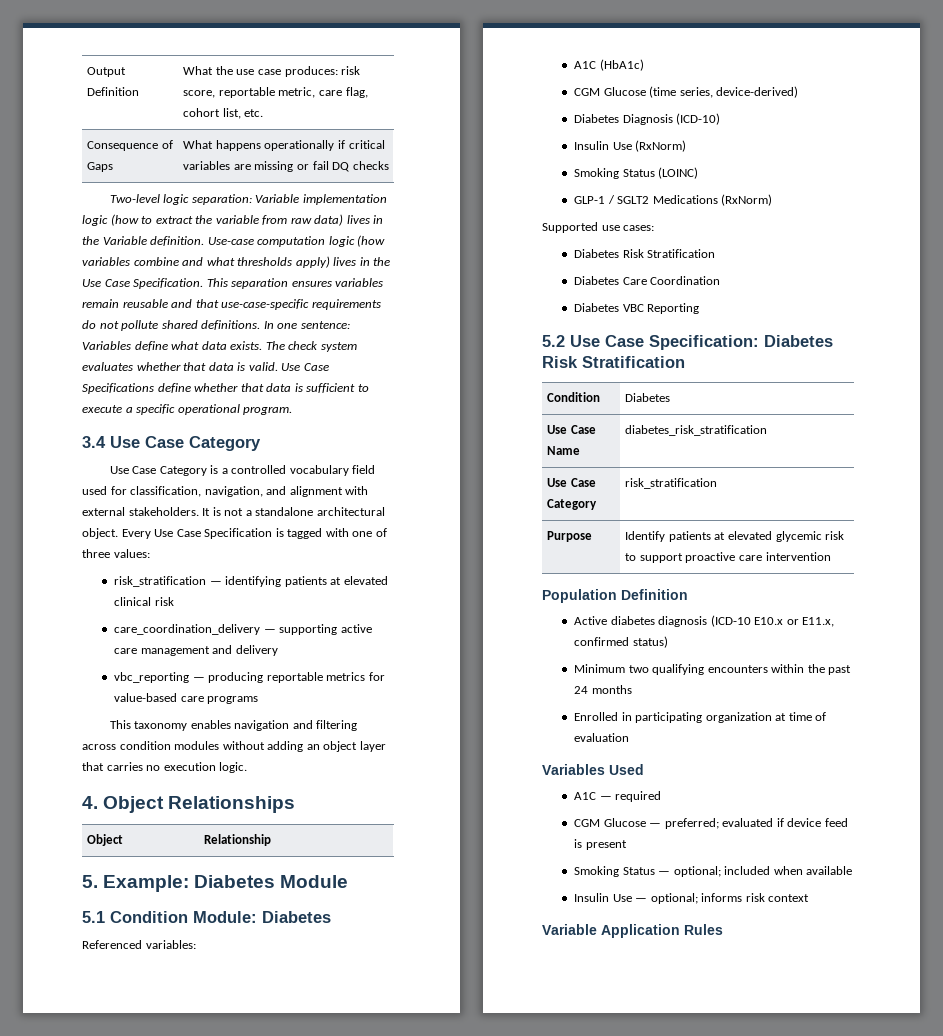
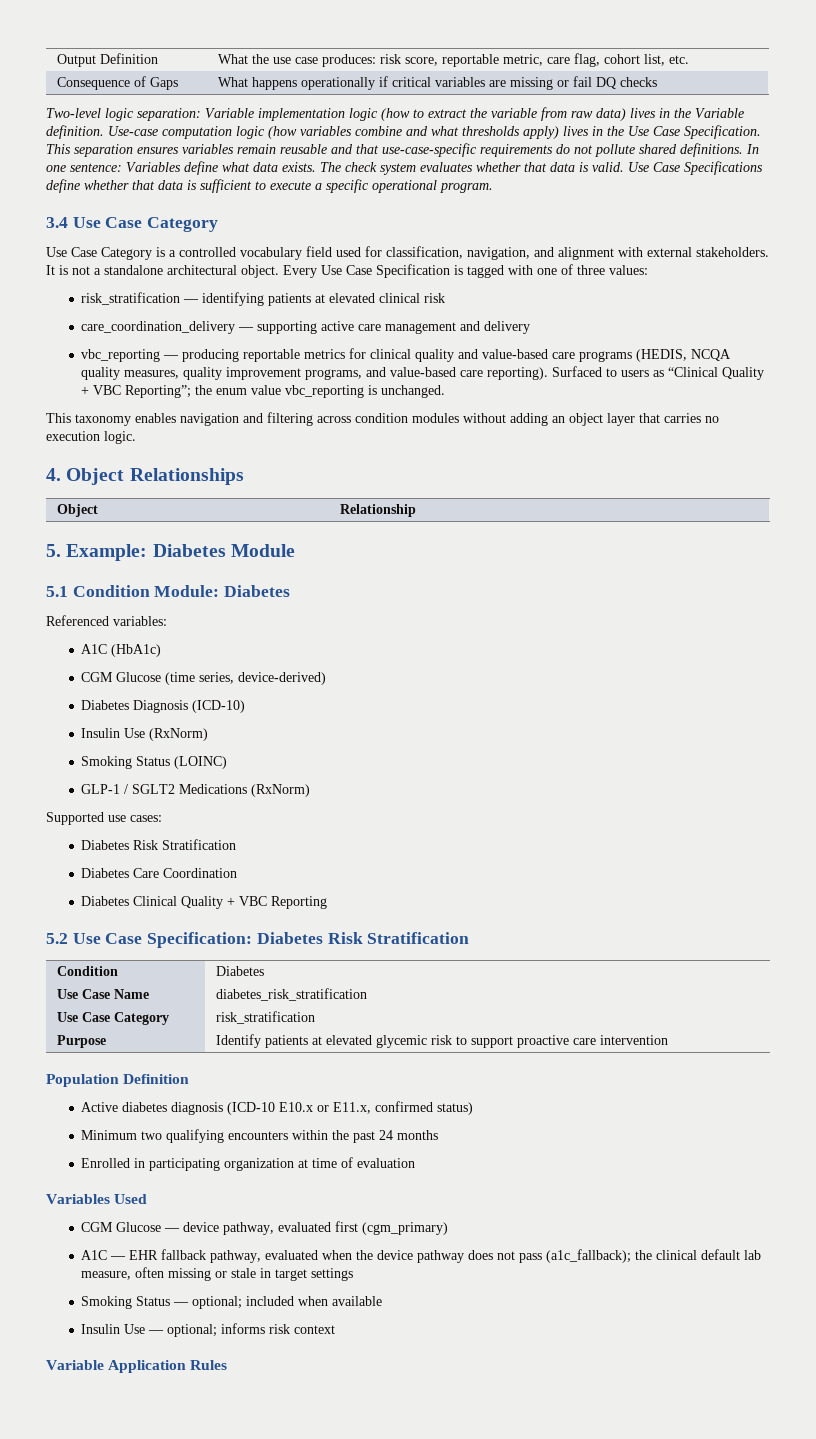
(385, 676) none -> [370,349,479,362] clinical quality and
(259, 700) none -> [636,349,732,362] [81,366,765,380] [81,385,446,398] (HEDIS, NCQA quality measures, quality improvement programs, and value-based care reporting). Surfaced to users as “Clinical Quality + VBC Reporting”; the enum value vbc_reporting is unchanged.
(620, 307) none -> [133,896,236,909] Clinical Quality +
[574,791,662,802] // A1C — required -> (148, 1199) none
[664,818,848,829] [574,839,627,850] preferred; evaluated if device feed is present -> [183,1221,449,1235] [81,1249,762,1263] [81,1267,354,1281] device pathway, evaluated first (cgm_primary) // A1C — EHR fallback pathway, evaluated when the device pathway does not pass (a1c_fallback); the clinical default lab measure, often missing or stale in target settings

